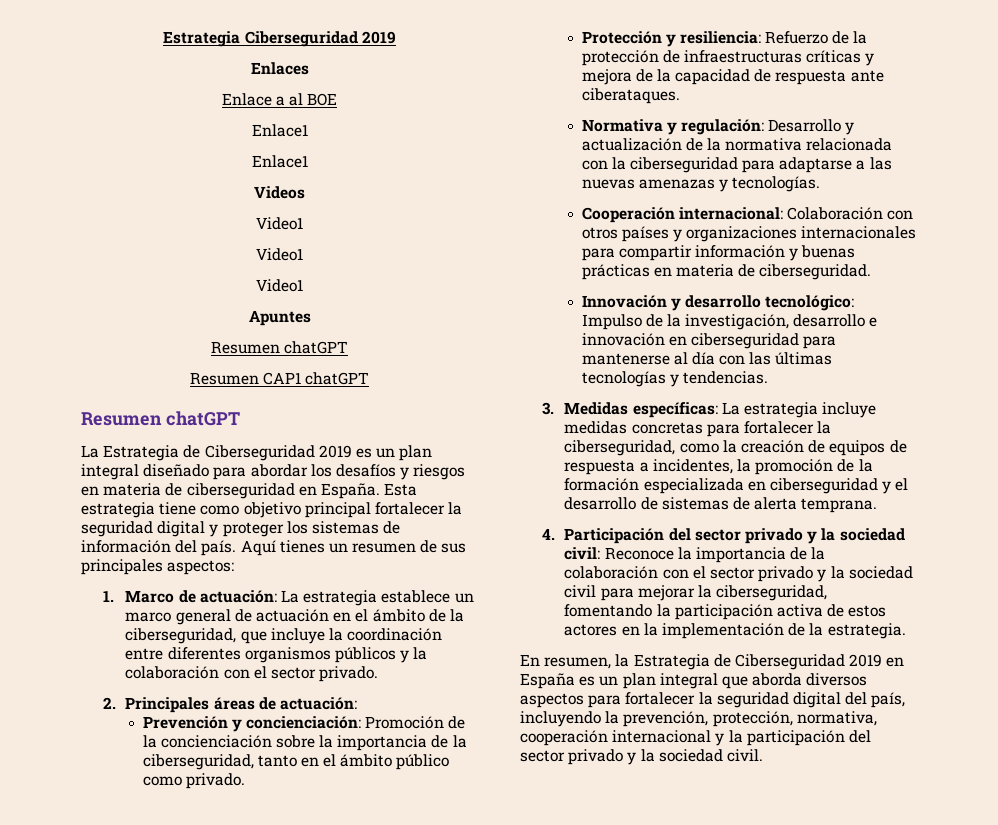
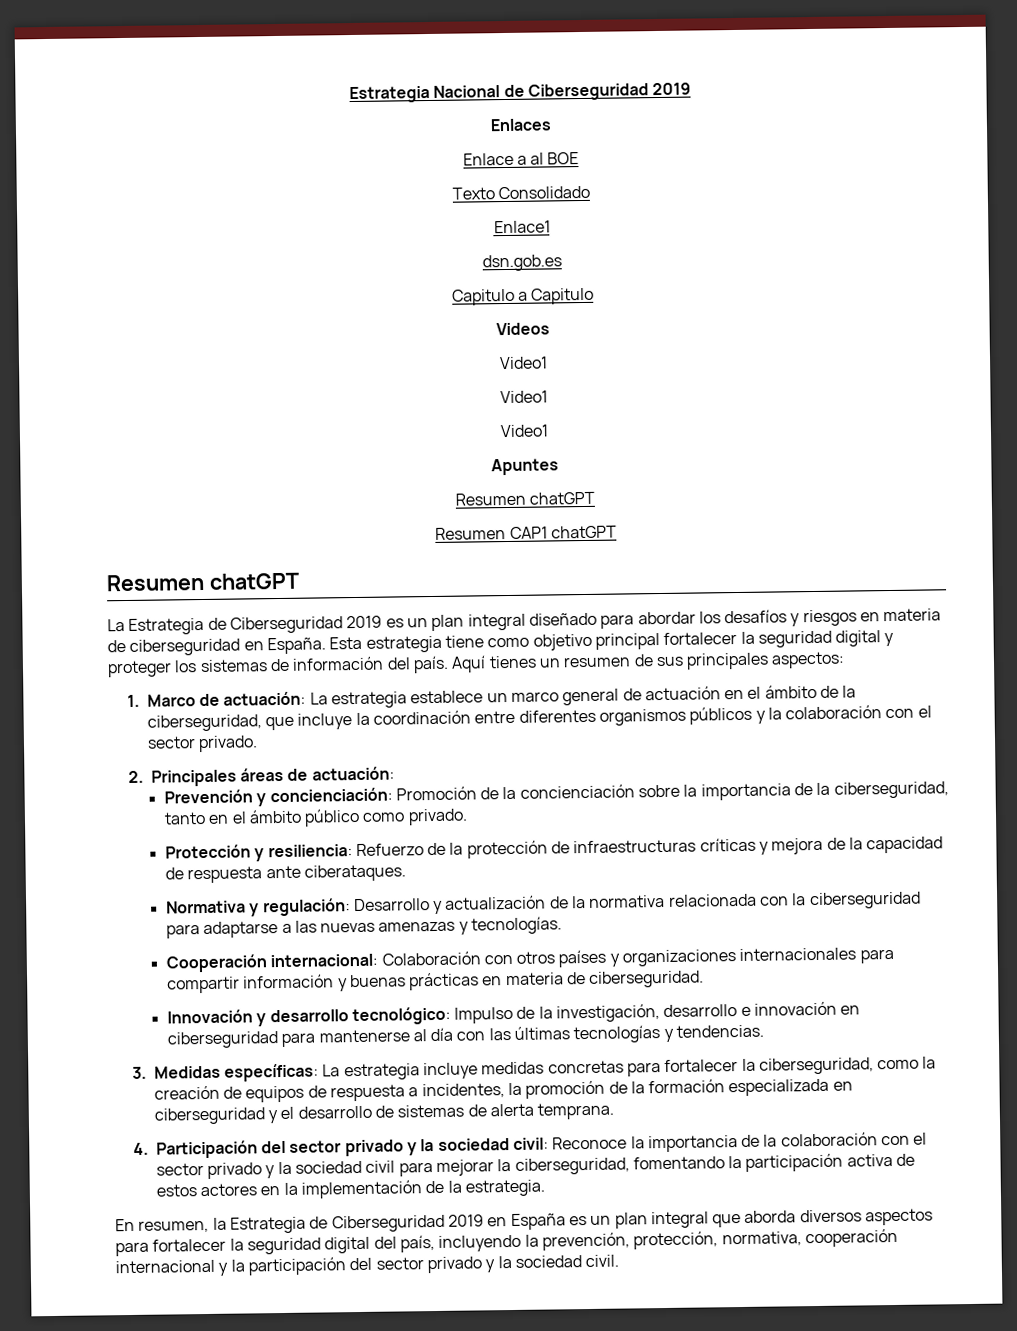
[163,31,241,47] Estrategia -> [348,84,525,104] Estrategia Nacional de
[251,124,308,137] [251,155,308,168] // Enlace1 // Enlace1 -> [451,185,591,200] [493,220,551,234] [482,254,562,272] [451,287,595,306] // Texto Consolidado // Enlace1 // dsn.gob.es // Capitulo a Capitulo

